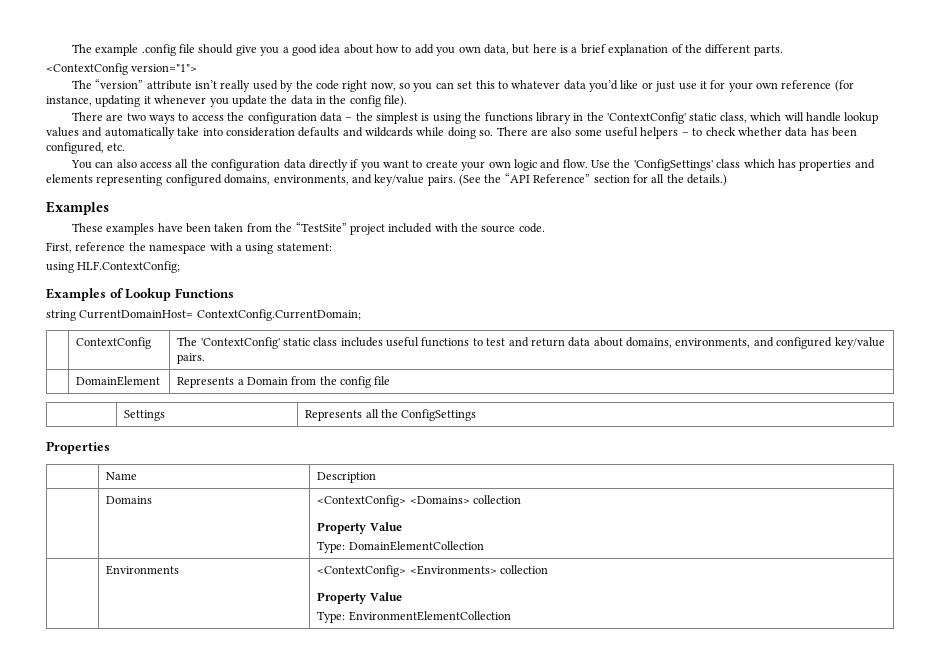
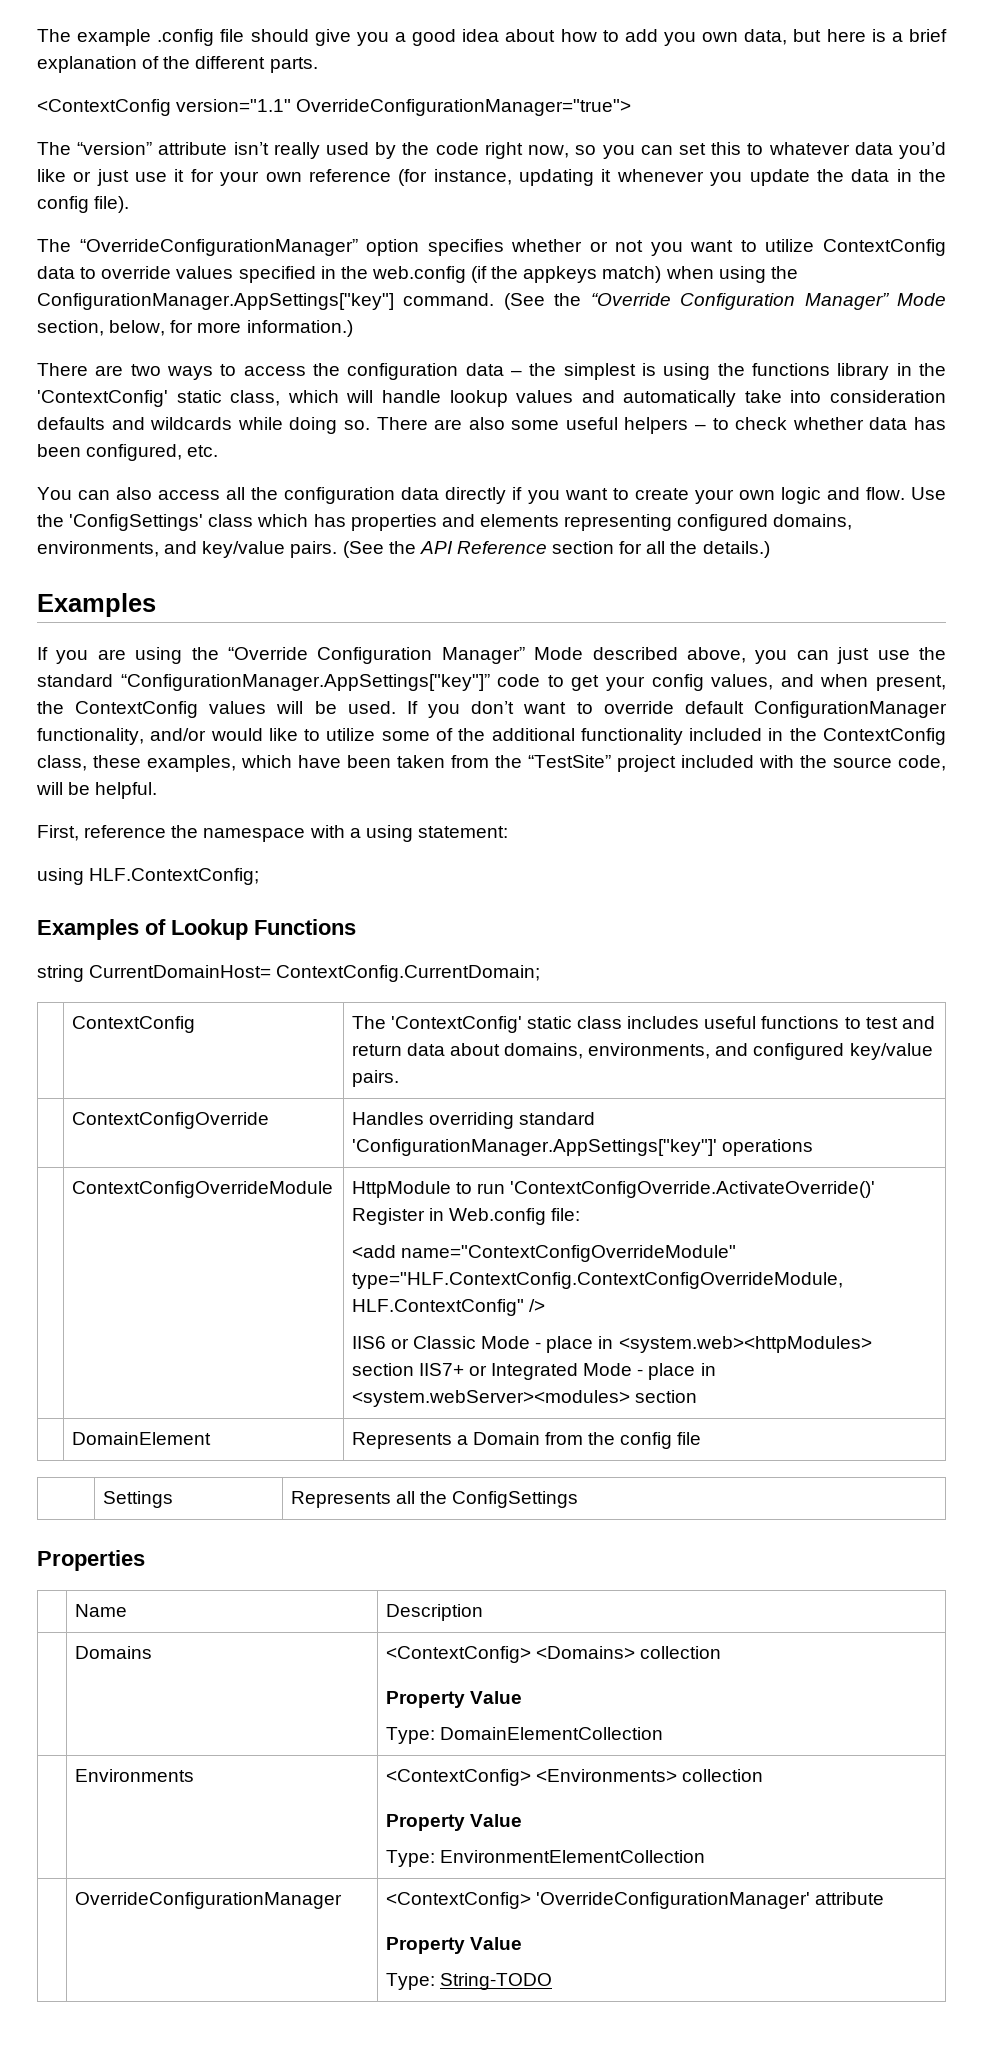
[131,64,198,72] version="1"> -> [176,99,632,116] version="1.1" OverrideConfigurationManager="true">
(408, 101) none -> [37,239,946,256] [37,266,798,283] [37,293,947,310] [37,320,353,337] // The “OverrideConfigurationManager” option specifies whether or not you want to utilize ContextConfig data to override values specified in the web.config (if the appkeys match) when using the ConfigurationManager.AppSettings["key"] command. (See the “Override Configuration Manager” Mode section, below, for more information.)
[504,173,591,183] “API Reference” -> [419,541,547,554] API Reference
[71,223,155,235] These examples -> [37,647,946,664] [37,674,947,691] [37,701,947,718] [37,728,947,745] [37,755,292,772] If you are using the “Override Configuration Manager” Mode described above, you can just use the standard “ConfigurationManager.AppSettings["key"]” code to get your config values, and when present, the ContextConfig values will be used. If you don’t want to override default ConfigurationManager functionality, and/or would like to utilize some of the additional functionality included in the ContextConfig class, these examples, which
[518,223,545,233] code. -> [898,755,946,771] [36,782,158,799] code, will be helpful.
(206, 358) none -> [71,1112,269,1129] [351,1112,595,1129] [351,1139,813,1156] [71,1181,333,1198] [351,1181,876,1198] [351,1208,581,1225] [351,1245,736,1262] [351,1272,843,1289] [351,1299,545,1316] [351,1336,872,1353] [351,1363,716,1380] [351,1390,697,1407] // | ContextConfigOverride | Handles overriding standard 'ConfigurationManager.AppSettings["key"]' operations // | ContextConfigOverrideModule | HttpModule to run 'ContextConfigOverride.ActivateOverride()' Register in Web.config file: // <add name="ContextConfigOverrideModule" type="HLF.ContextConfig.ContextConfigOverrideModule, HLF.ContextConfig" /> // IIS6 or Classic Mode - place in <system.web><httpModules> section IIS7+ or Integrated Mode - place in <system.webServer><modules> section
(511, 616) none -> [74,1892,342,1909] [385,1892,884,1909] [385,1937,522,1954] [385,1973,552,1990] // | OverrideConfigurationManager | <ContextConfig> 'OverrideConfigurationManager' attribute // Property Value // Type: String-TODO

